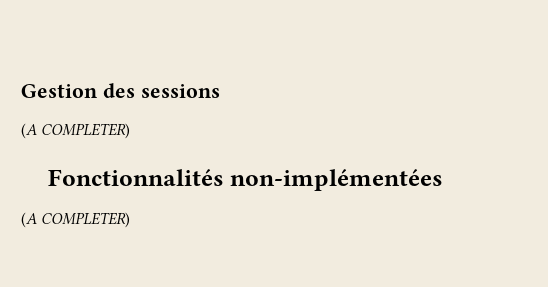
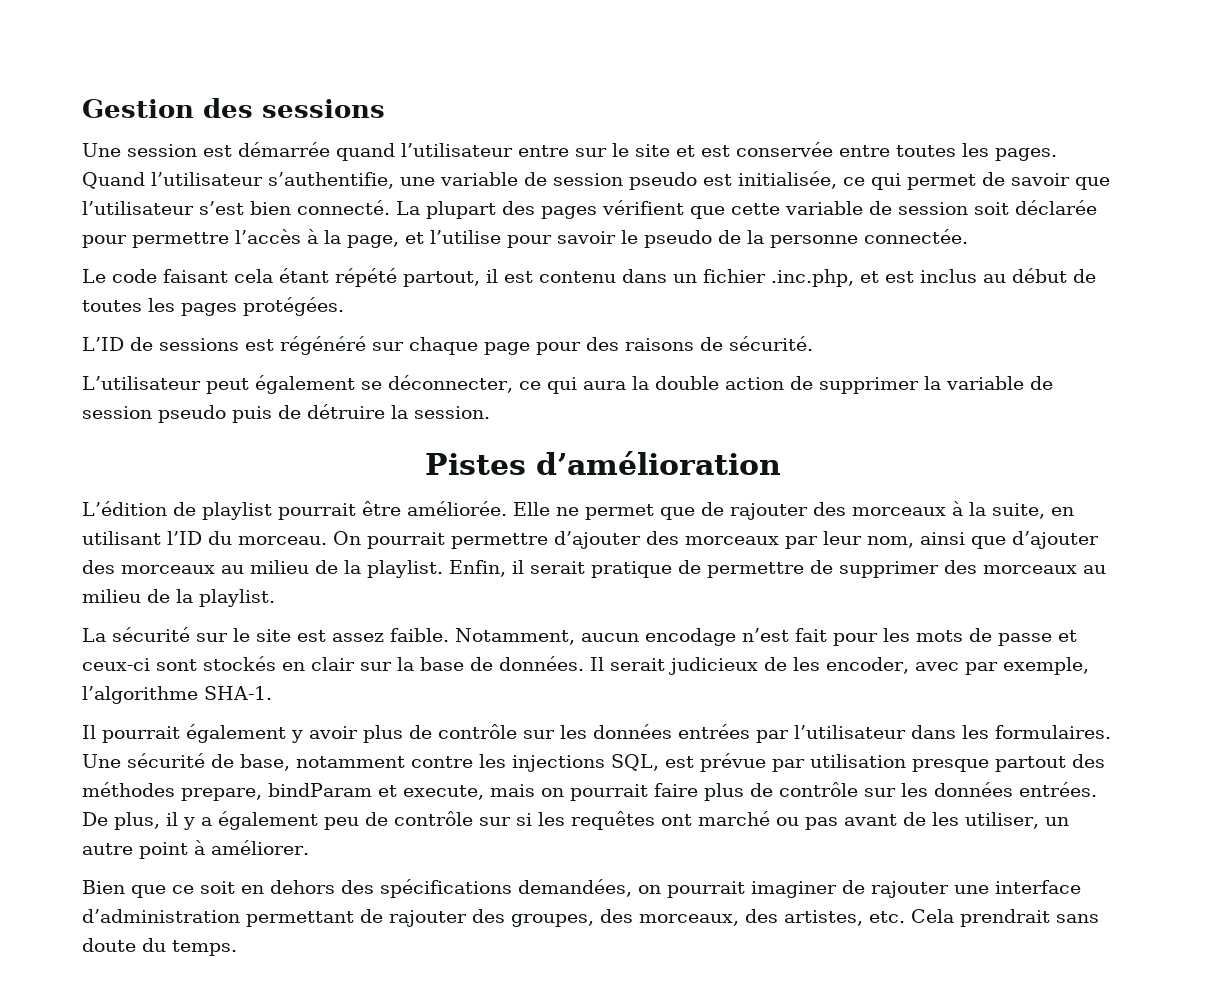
[21,123,131,139] [47,169,444,191] [21,212,131,228] (A COMPLETER) // Fonctionnalités non-implémentées // (A COMPLETER) -> [82,142,1057,161] [82,171,1110,190] [82,200,1097,219] [82,229,968,248] [82,268,1096,287] [82,297,344,316] [82,336,813,355] [82,375,1053,394] [82,404,490,423] [425,451,781,475] [82,501,1074,520] [82,531,1099,549] [82,560,1106,578] [82,589,275,607] [82,627,1077,646] [82,656,1089,675] [82,686,272,704] [82,724,1111,743] [82,753,1105,772] [82,782,1097,801] [82,811,1069,830] [82,840,309,859] [82,879,1081,898] [82,909,1099,927] [82,938,237,956] Une session est démarrée quand l’utilisateur entre sur le site et est conservée entre toutes les pages. Quand l’utilisateur s’authentifie, une variable de session pseudo est initialisée, ce qui permet de savoir que l’utilisateur s’est bien connecté. La plupart des pages vérifient que cette variable de session soit déclarée pour permettre l’accès à la page, et l’utilise pour savoir le pseudo de la personne connectée. // Le code faisant cela étant répété partout, il est contenu dans un fichier .inc.php, et est inclus au début de toutes les pages protégées. // L’ID de sessions est régénéré sur chaque page pour des raisons de sécurité. // L’utilisateur peut également se déconnecter, ce qui aura la double action de supprimer la variable de session pseudo puis de détruire la session. // Pistes d’amélioration // L’édition de playlist pourrait être améliorée. Elle ne permet que de rajouter des morceaux à la suite, en utilisant l’ID du morceau. On pourrait permettre d’ajouter des morceaux par leur nom, ainsi que d’ajouter des morceaux au milieu de la playlist. Enfin, il serait pratique de permettre de supprimer des morceaux au milieu de la playlist. // La sécurité sur le site est assez faible. Notamment, aucun encodage n’est fait pour les mots de passe et ceux-ci sont stockés en clair sur la base de données. Il serait judicieux de les encoder, avec par exemple, l’algorithme SHA-1. // Il pourrait également y avoir plus de contrôle sur les données entrées par l’utilisateur dans les formulaires. Une sécurité de base, notamment contre les injections SQL, est prévue par utilisation presque partout des méthodes prepare, bindParam et execute, mais on pourrait faire plus de contrôle sur les données entrées. De plus, il y a également peu de contrôle sur si les requêtes ont marché ou pas avant de les utiliser, un autre point à améliorer. // Bien que ce soit en dehors des spécifications demandées, on pourrait imaginer de rajouter une interface d’administration permettant de rajouter des groupes, des morceaux, des artistes, etc. Cela prendrait sans doute du temps.

